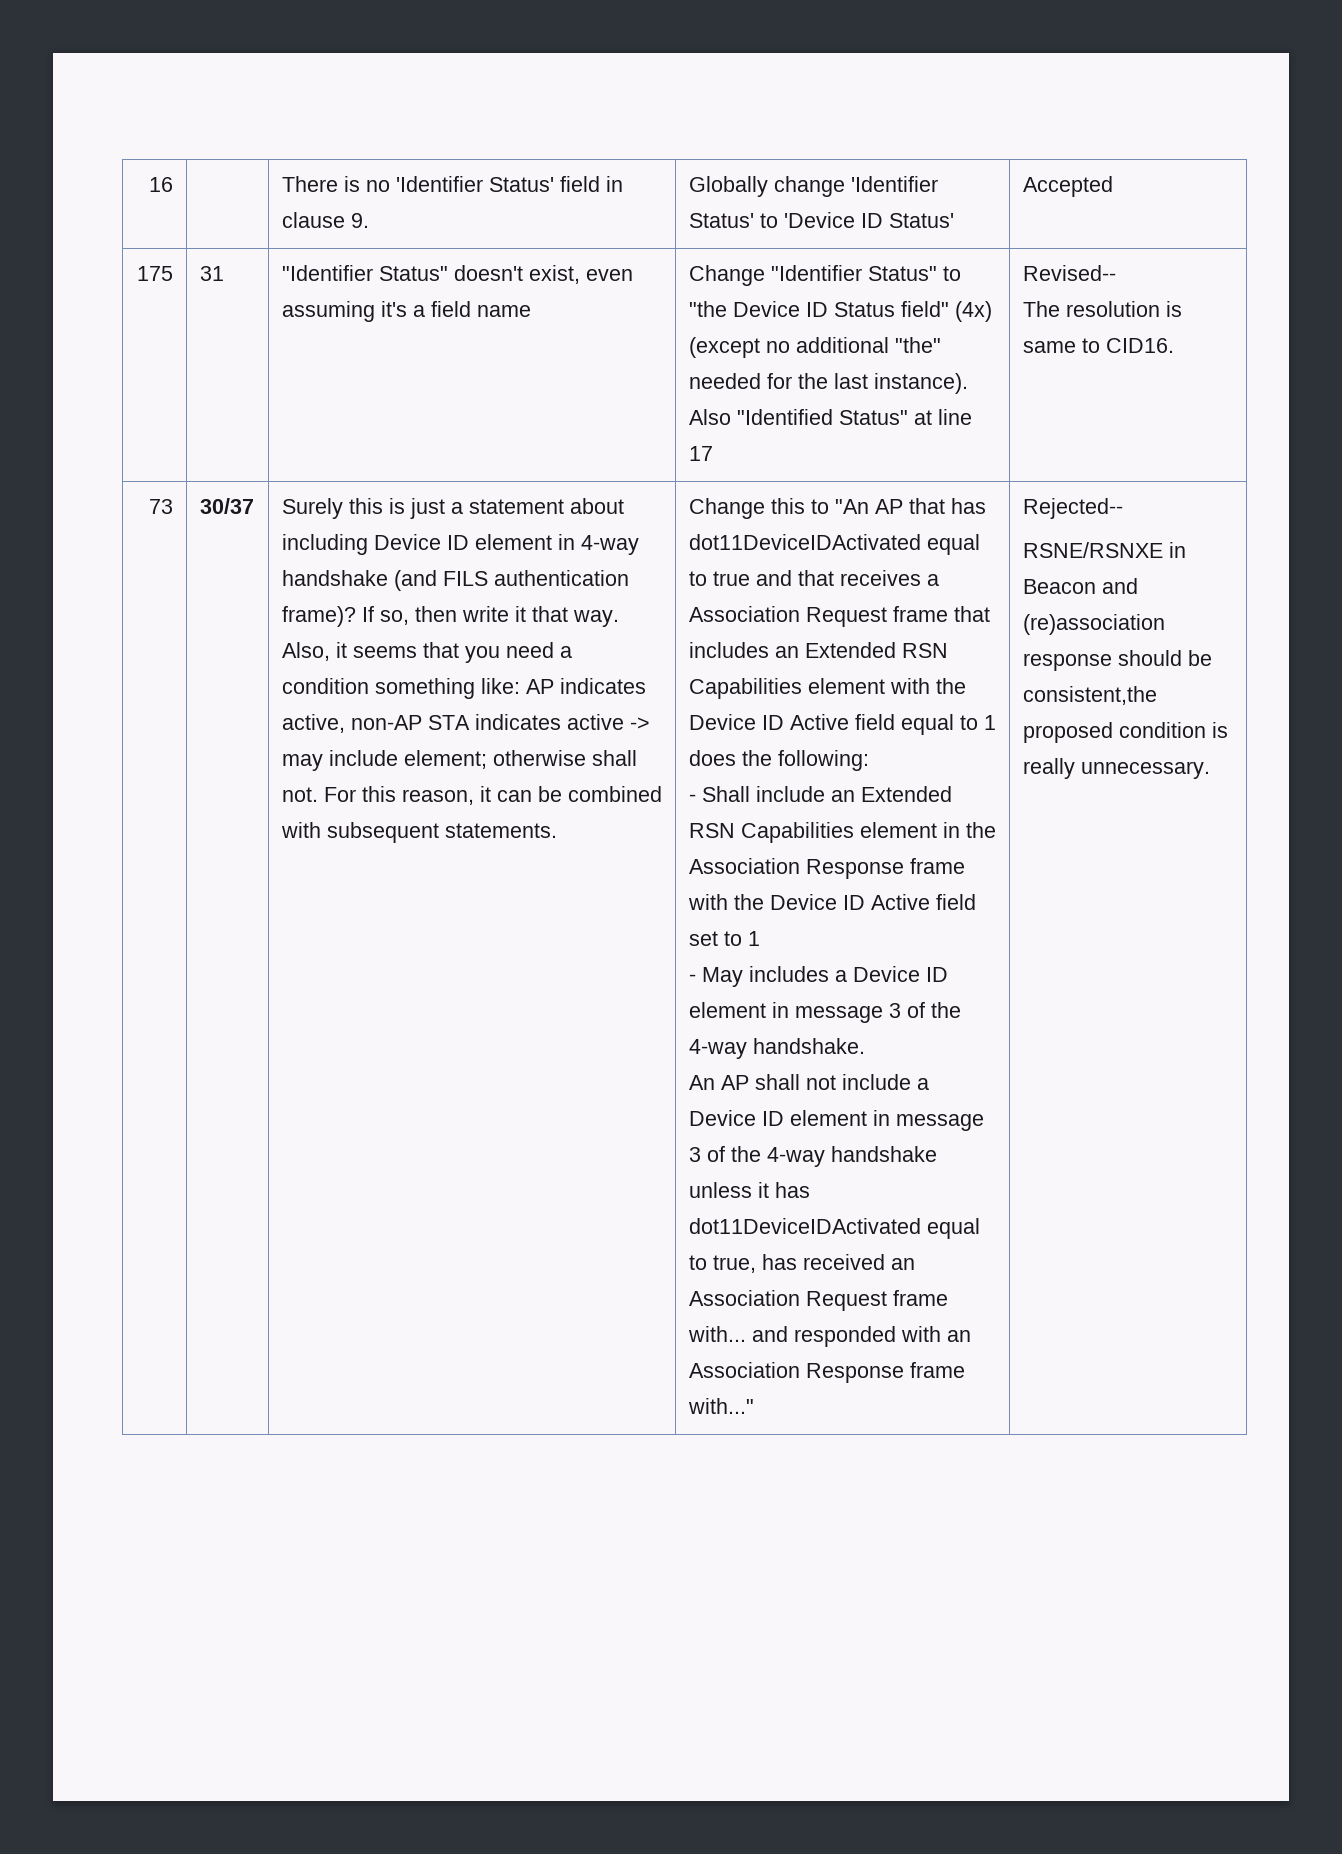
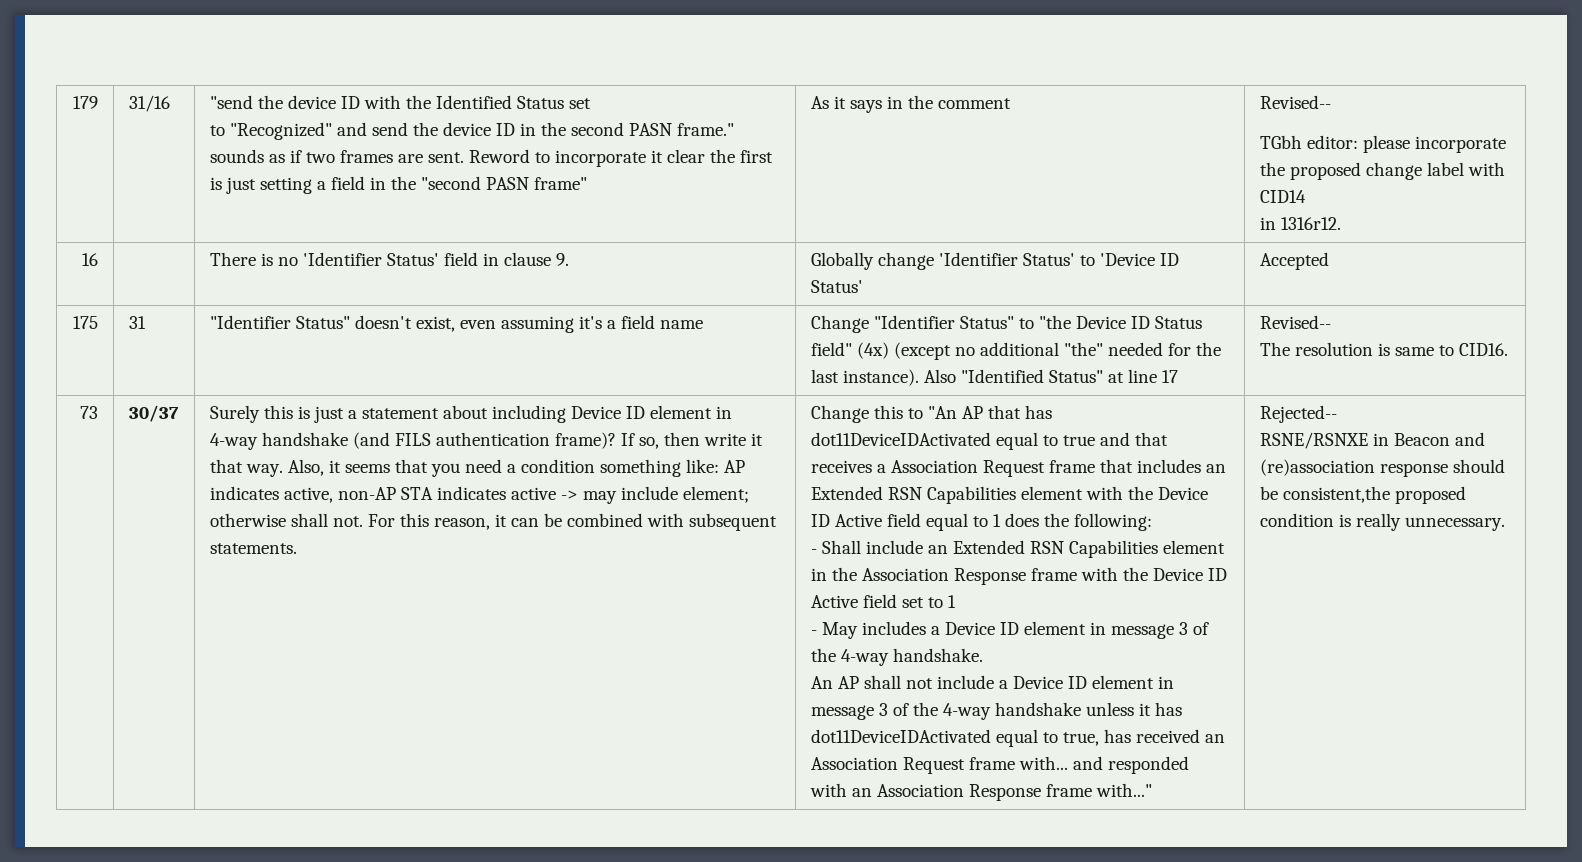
(149, 184) none -> [73,96,99,109] [128,95,170,112] [209,95,591,109] [209,122,734,140] [209,149,773,167] [209,176,587,194] [810,95,1011,113] [1259,95,1331,109] [1259,135,1506,153] [1259,162,1505,180] [1259,190,1306,203] [1259,217,1341,230] 179 | 31/16 | "send the device ID with the Identified Status set // to "Recognized" and send the device ID in the second PASN frame." sounds as if two frames are sent. Reword to incorporate it clear the first is just setting a field in the "second PASN frame" | As it says in the comment | Revised-- // TGbh editor: please incorporate the proposed change label with CID14 // in 1316r12. //

